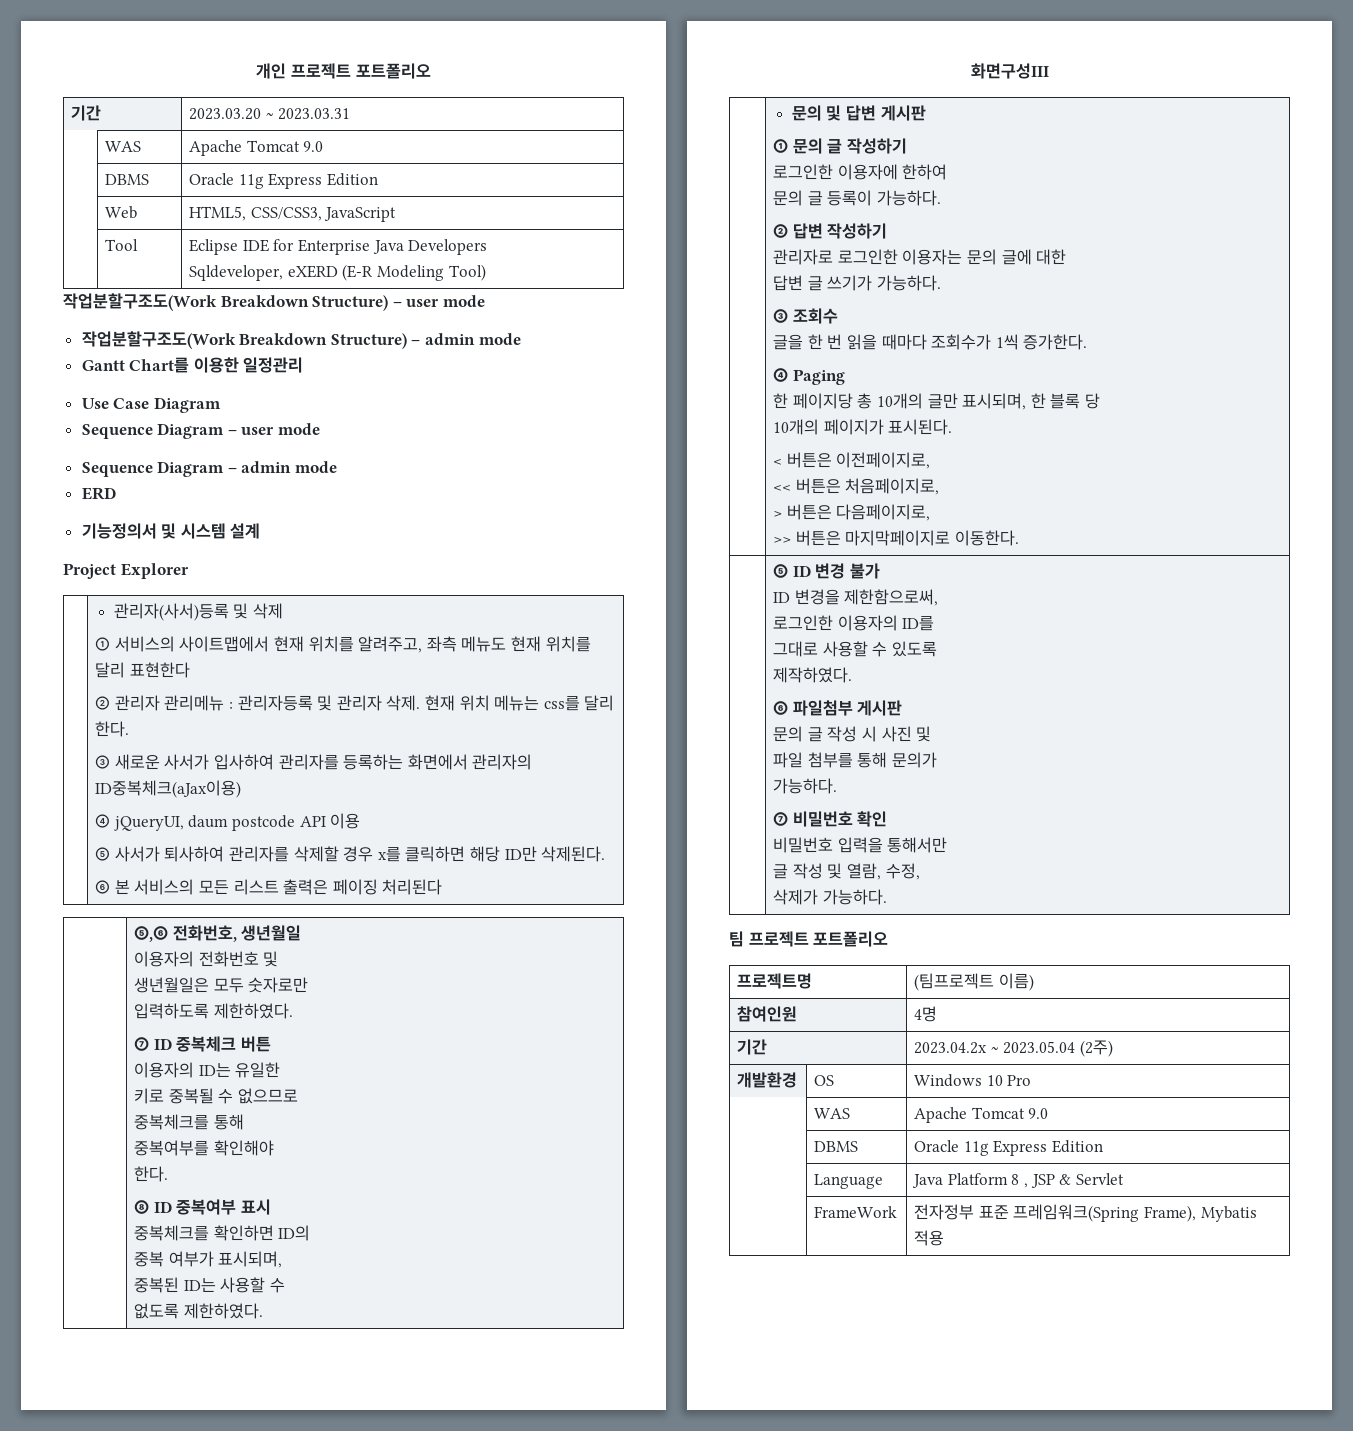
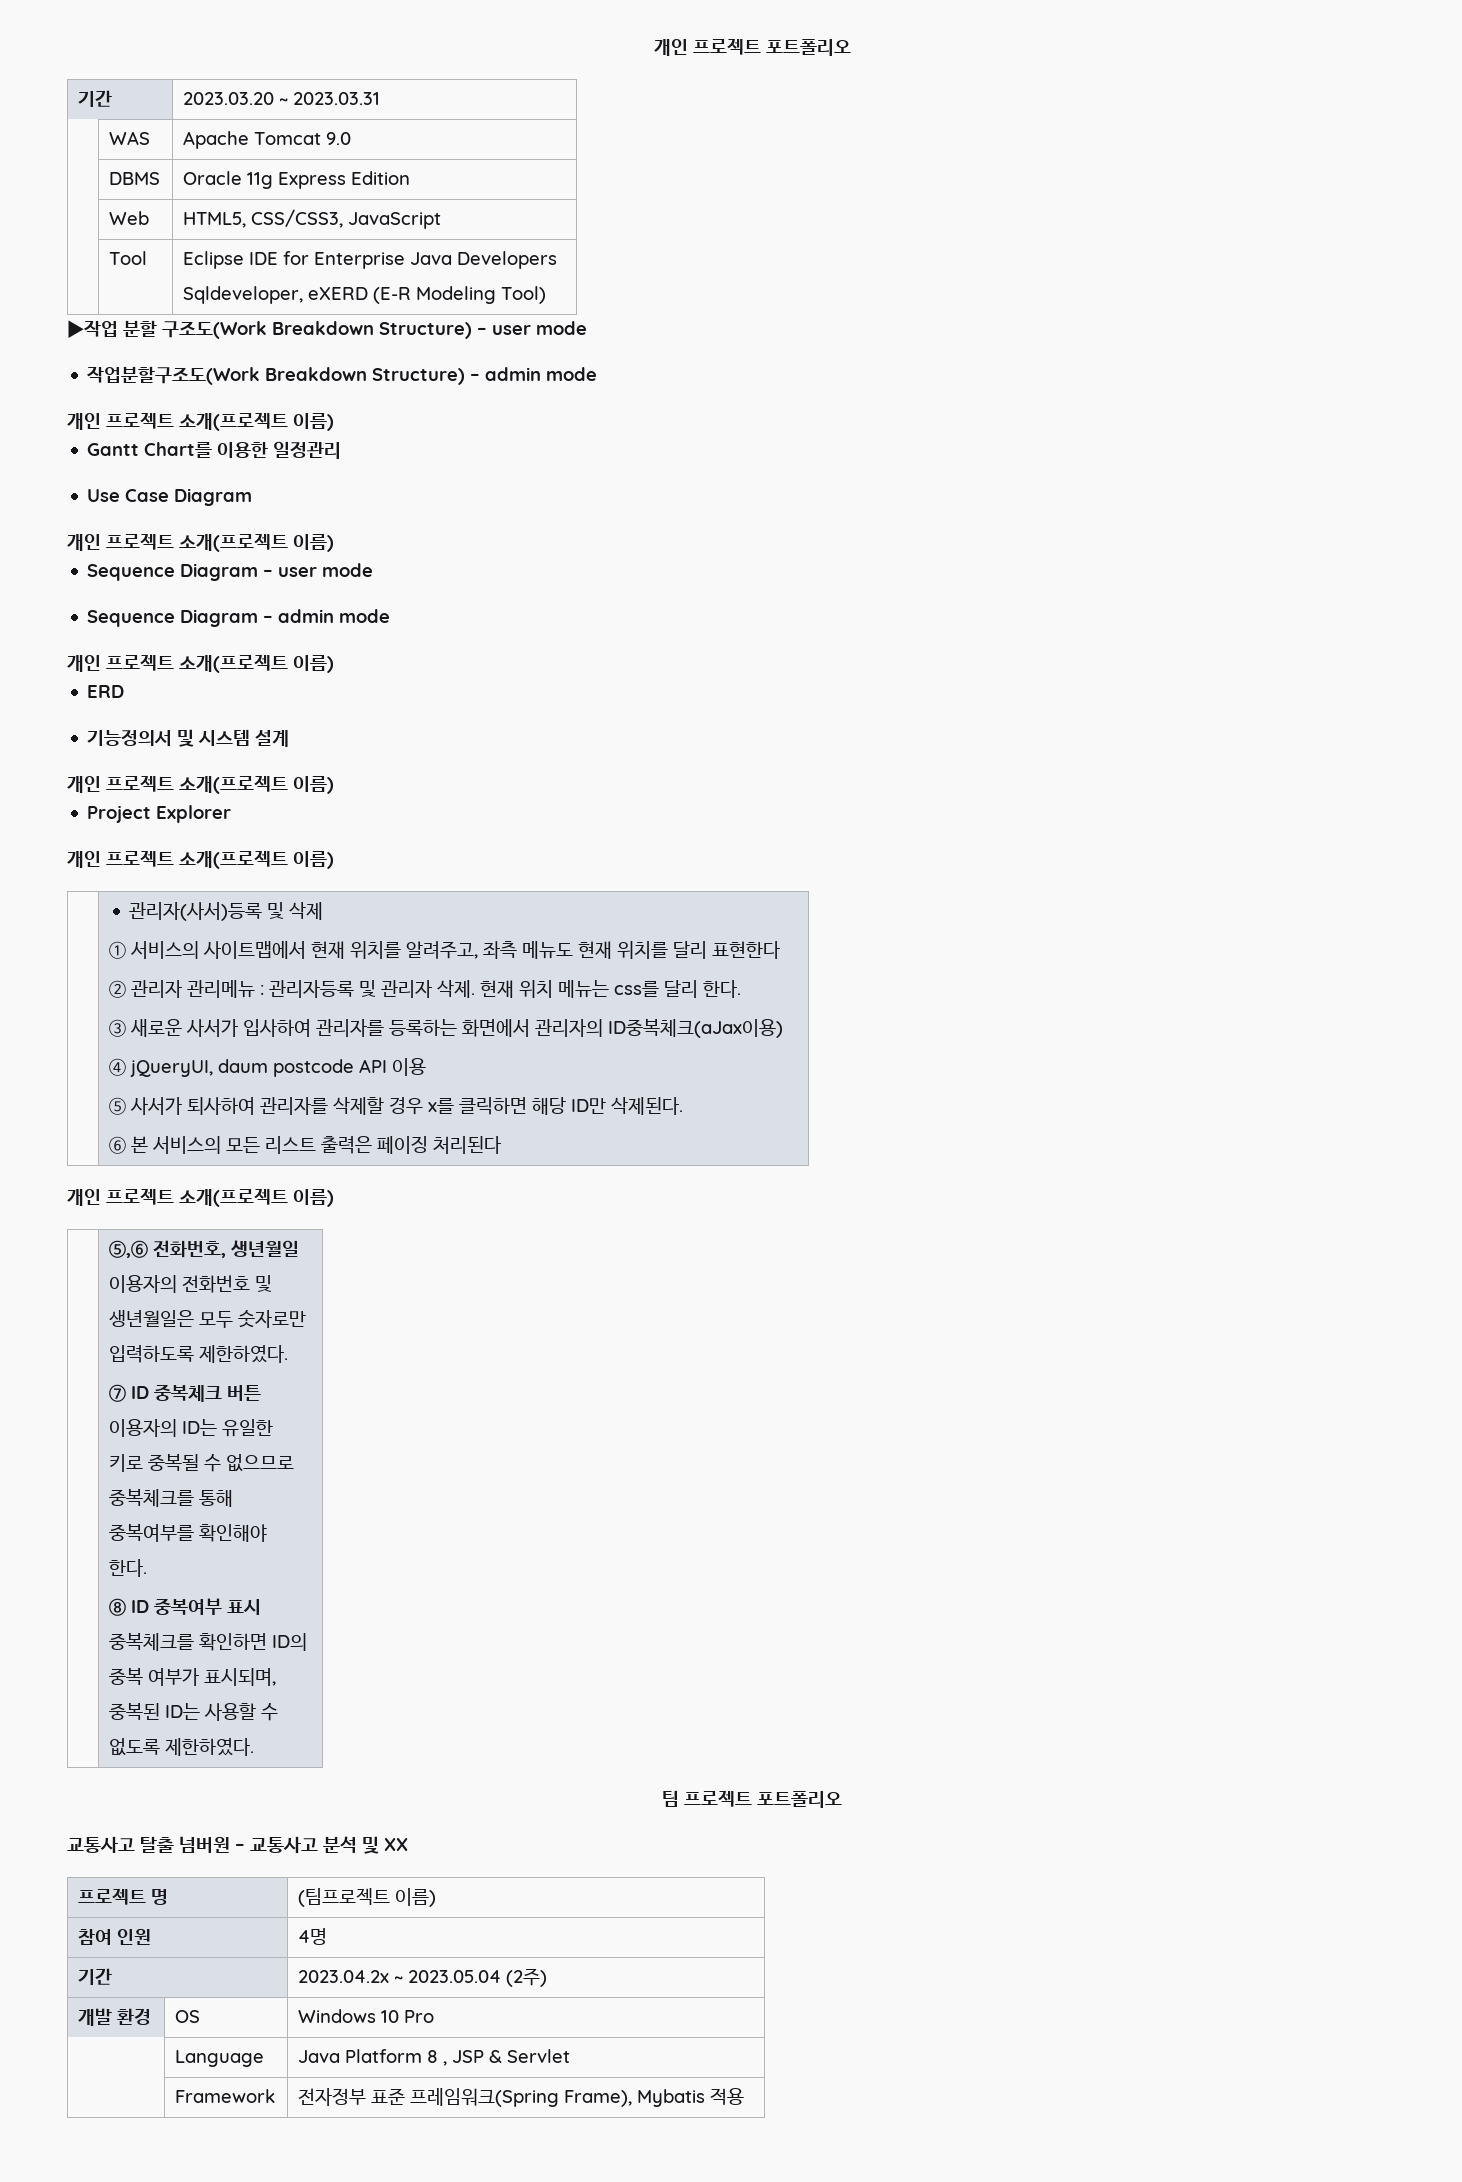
[63,293,217,311] 작업분할구조도(Work -> [67,320,267,339] ▶작업 분할 구조도(Work
(521, 339) none -> [67,412,334,431] // 개인 프로젝트 소개(프로젝트 이름)
(221, 405) none -> [67,533,334,552] // 개인 프로젝트 소개(프로젝트 이름)
(338, 467) none -> [67,654,334,673] // 개인 프로젝트 소개(프로젝트 이름)
[63,563,189,579] Project Explorer -> [67,775,334,794] [87,805,232,823] [67,850,334,869] 개인 프로젝트 소개(프로젝트 이름) // Project Explorer // 개인 프로젝트 소개(프로젝트 이름)
(443, 887) none -> [67,1188,334,1207] // 개인 프로젝트 소개(프로젝트 이름)
[970,63,1049,79] [791,105,926,121] [773,138,907,154] [773,164,948,180] [773,190,941,206] [773,223,888,239] [773,249,1067,265] [773,275,941,291] [773,308,838,324] [773,334,1088,350] [773,368,845,385] [773,393,1100,410] [773,419,953,435] [773,452,931,469] [773,478,940,495] [773,504,931,521] [773,530,1019,546] [773,563,880,579] [773,589,939,606] [773,615,935,631] [773,641,937,657] [773,667,853,683] [773,700,903,716] [773,726,932,742] [773,752,937,768] [773,778,838,794] [773,811,888,827] [773,837,948,853] [773,863,920,880] [773,889,887,905] [729,931,889,947] [737,973,813,989] 화면구성III // | 문의 및 답변 게시판 // ① 문의 글 작성하기 // 로그인한 이용자에 한하여 // 문의 글 등록이 가능하다. // ② 답변 작성하기 // 관리자로 로그인한 이용자는 문의 글에 대한 // 답변 글 쓰기가 가능하다. // ③ 조회수 // 글을 한 번 읽을 때마다 조회수가 1씩 증가한다. // ④ Paging // 한 페이지당 총 10개의 글만 표시되며, 한 블록 당 // 10개의 페이지가 표시된다. // < 버튼은 이전페이지로, // << 버튼은 처음페이지로, // > 버튼은 다음페이지로, // >> 버튼은 마지막페이지로 이동한다. // | ⑤ ID 변경 불가 // ID 변경을 제한함으로써, // 로그인한 이용자의 ID를 // 그대로 사용할 수 있도록 // 제작하였다. // ⑥ 파일첨부 게시판 // 문의 글 작성 시 사진 및 // 파일 첨부를 통해 문의가 // 가능하다. // ⑦ 비밀번호 확인 // 비밀번호 입력을 통해서만 // 글 작성 및 열람, 수정, // 삭제가 가능하다. // 팀 프로젝트 포트폴리오 // 프로젝트명 -> [662,1790,842,1808] [67,1836,408,1854] [78,1888,169,1905] 팀 프로젝트 포트폴리오 // 교통사고 탈출 넘버원 – 교통사고 분석 및 XX // 프로젝트 명
[737,1006,798,1022] 참여인원 -> [78,1928,152,1945] 참여 인원
[737,1072,798,1088] 개발환경 -> [78,2008,152,2026] 개발 환경
[814,1108,851,1119] [914,1107,1049,1123] [814,1141,859,1152] [914,1140,1103,1156] // | WAS | Apache Tomcat 9.0 // | DBMS | Oracle 11g Express Edition -> (435, 2016) none
[814,1206,898,1218] FrameWork -> [175,2089,276,2103] Framework

